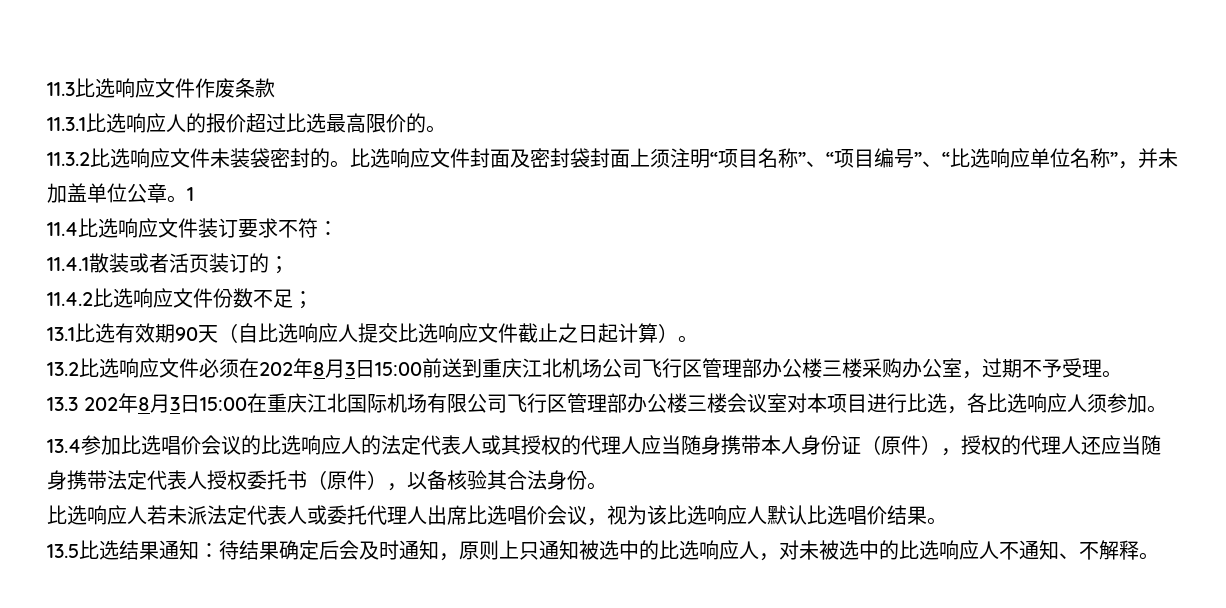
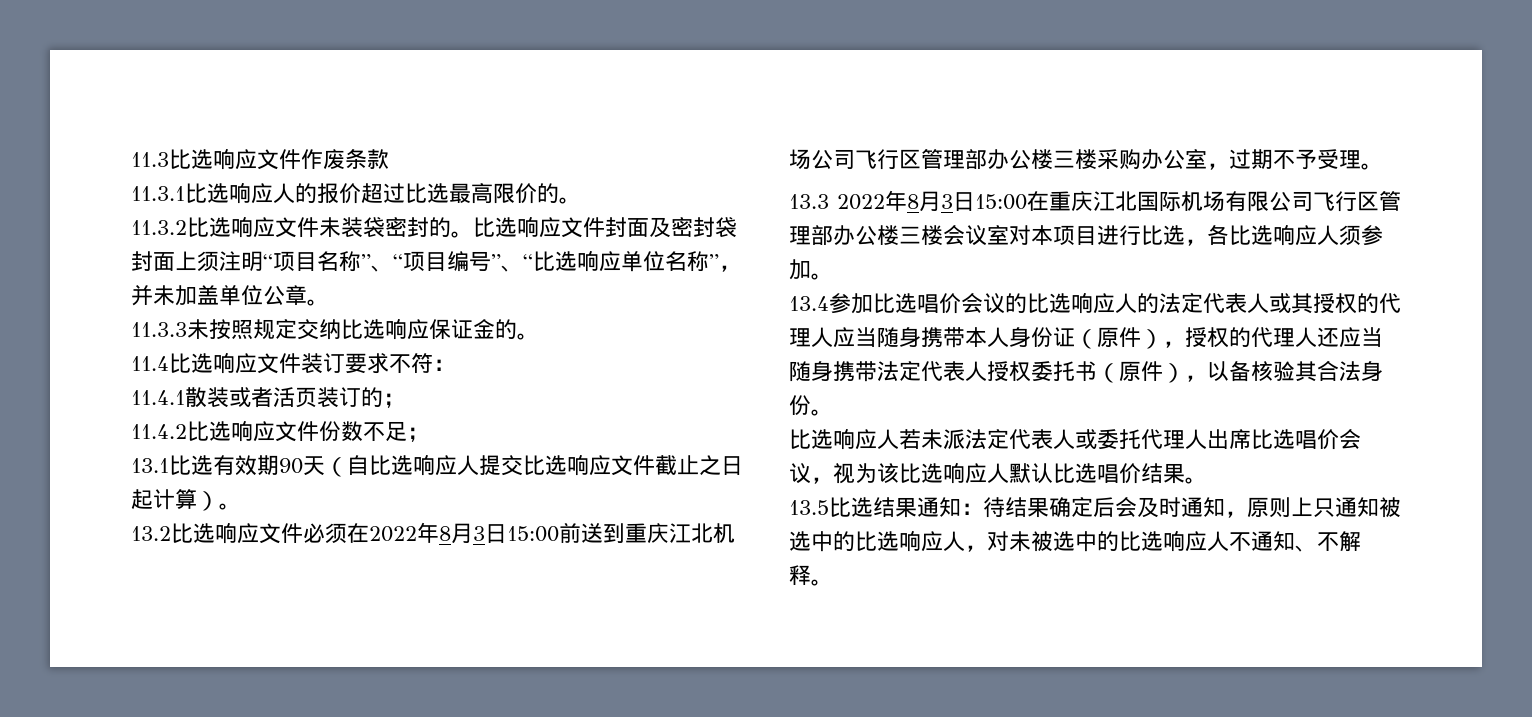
[187,187,194,201] 1 -> [131,318,539,340] // 11.3.3未按照规定交纳比选响应保证金的。
[259,362,293,376] 202 -> [369,526,417,542] 2022
[84,397,118,411] 202 -> [837,194,885,210] 2022

